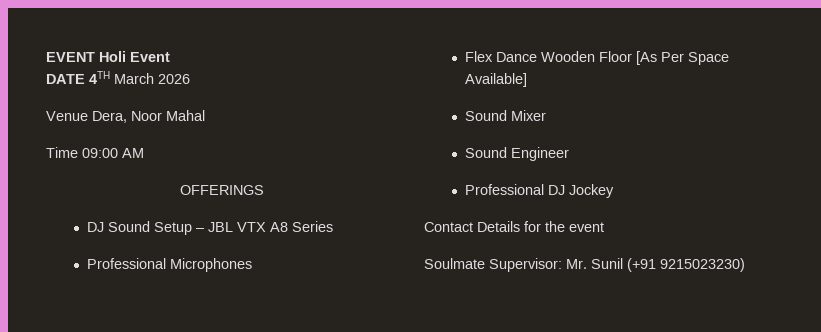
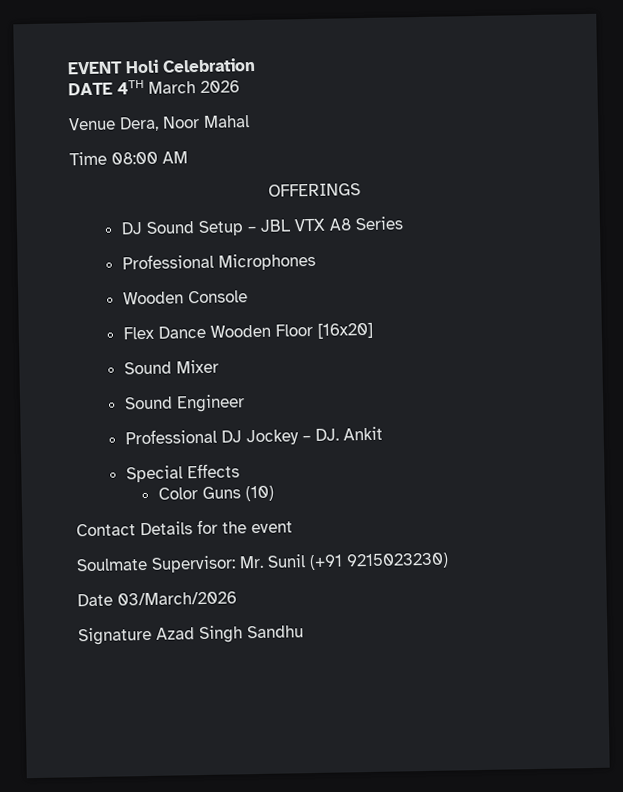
[130,52,170,62] Event -> [162,57,256,73] Celebration
[82,148,118,158] 09:00 -> [111,151,158,165] 08:00
(253, 265) none -> [122,290,248,305] // Wooden Console
[636,51,730,65] [465,73,528,87] [As Per Space Available] -> [316,322,373,339] [16x20]
(615, 191) none -> [301,426,383,442] [125,463,240,483] [157,485,274,502] – DJ. Ankit // Special Effects // Color Guns (10)
(745, 265) none -> [77,591,237,607] [78,625,304,646] // Date 03/March/2026 // Signature Azad Singh Sandhu

